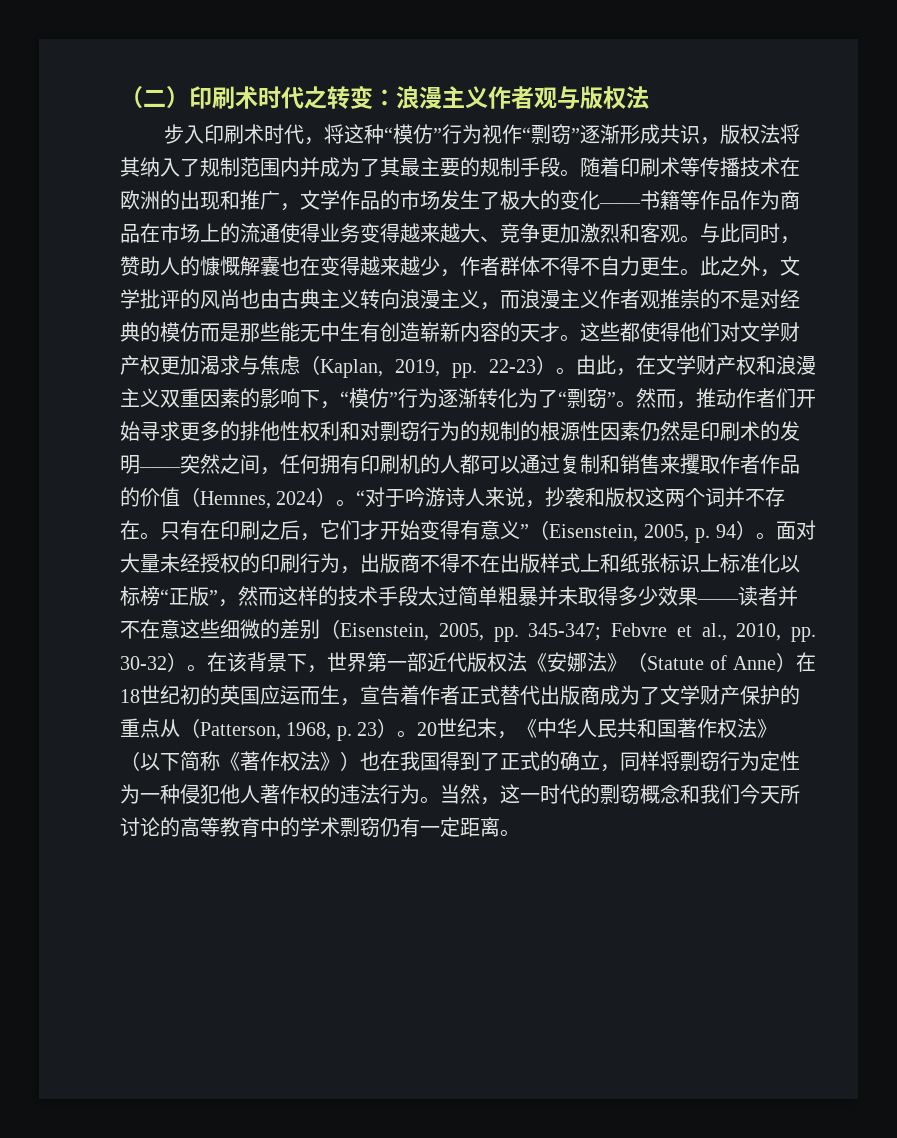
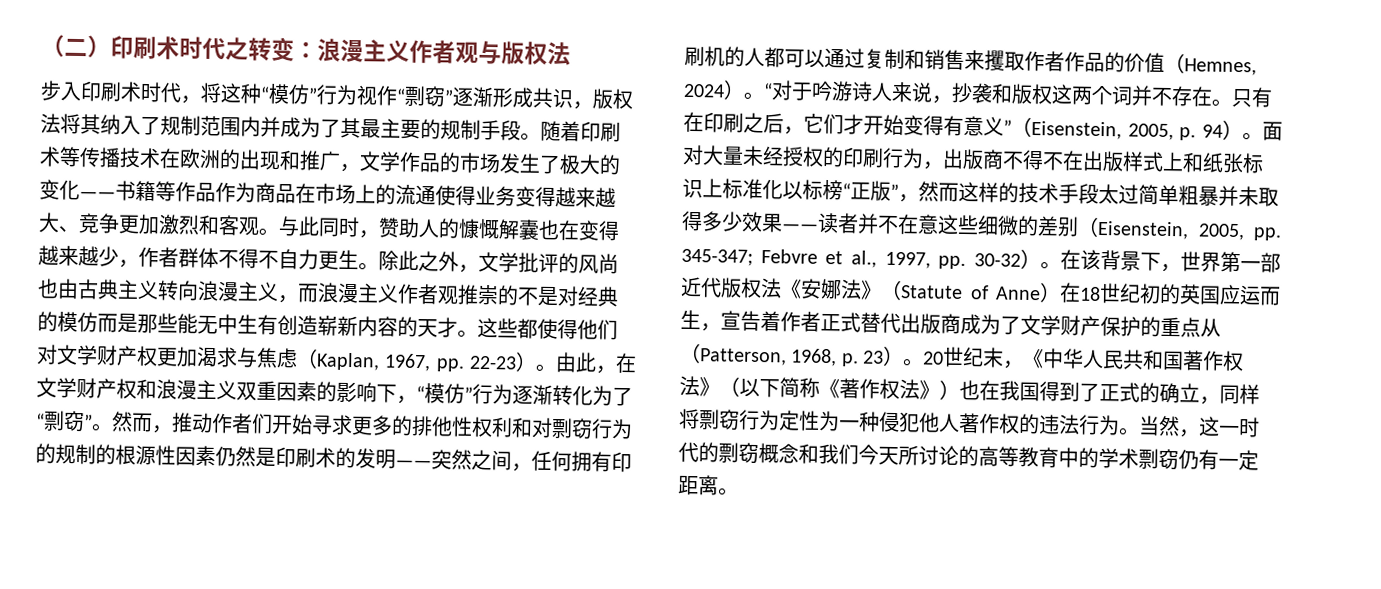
(700, 272) none -> [378,250,399,271] 除
[395,359,440,377] 2019, -> [384,353,432,372] 1967,
[736,623,782,641] 2010, -> [884,251,931,269] 1997,

